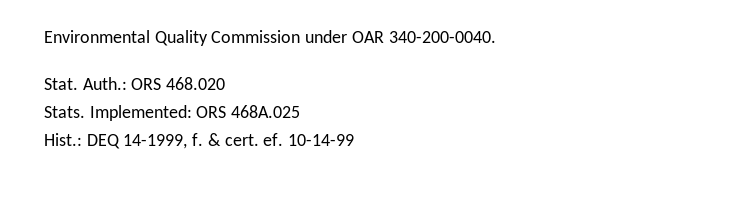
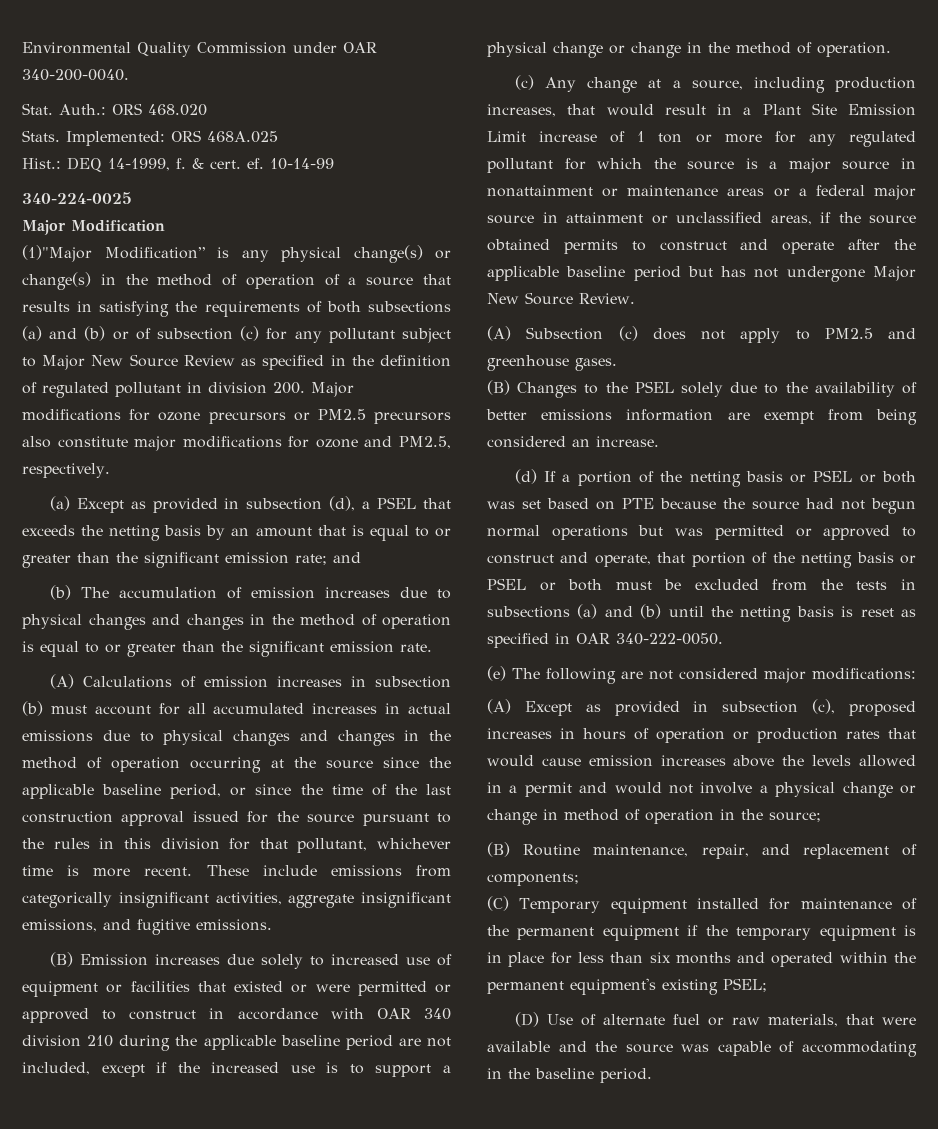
(355, 140) none -> [22,192,132,204] [22,220,165,235] [22,245,451,263] [22,272,451,290] [22,301,452,317] [22,326,451,343] [22,354,452,370] [22,382,354,398] [22,409,452,424] [22,436,451,451] [22,463,110,478] [49,496,452,513] [22,525,451,541] [22,552,361,568] [49,585,451,600] [22,614,451,630] [22,641,432,657] [49,674,451,689] [22,701,451,716] [22,730,451,746] [22,757,451,773] [22,784,451,799] [22,811,451,826] [22,838,451,853] [22,865,451,877] [22,892,451,908] [22,919,272,935] [49,952,453,969] [22,981,451,997] [22,1008,452,1023] [22,1035,451,1051] [22,1062,451,1077] [487,42,891,58] [514,75,916,93] [487,103,916,117] [487,131,916,147] [487,158,916,173] [487,185,917,200] [487,212,916,225] [487,239,916,254] [487,266,916,282] [487,292,635,305] [487,326,916,343] [487,355,617,371] [487,380,917,398] [486,409,917,425] [487,436,659,448] [514,469,916,487] [487,498,916,514] [487,525,916,540] [487,552,917,568] [487,578,916,591] [487,604,916,622] [487,633,723,648] [487,666,916,684] [487,699,916,716] [487,728,916,743] [487,755,916,767] [487,782,916,798] [487,809,821,825] [487,842,917,859] [487,873,579,886] [487,896,917,914] [487,925,916,941] [487,952,916,967] [487,978,767,995] [514,1012,916,1027] [487,1041,917,1057] [487,1068,652,1083] // 340-224-0025 // Major Modification // (1)"Major Modification” is any physical change(s) or change(s) in the method of operation of a source that results in satisfying the requirements of both subsections (a) and (b) or of subsection (c) for any pollutant subject to Major New Source Review as specified in the definition of regulated pollutant in division 200. Major modifications for ozone precursors or PM2.5 precursors also constitute major modifications for ozone and PM2.5, respectively. // (a) Except as provided in subsection (d), a PSEL that exceeds the netting basis by an amount that is equal to or greater than the significant emission rate; and // (b) The accumulation of emission increases due to physical changes and changes in the method of operation is equal to or greater than the significant emission rate. // (A) Calculations of emission increases in subsection (b) must account for all accumulated increases in actual emissions due to physical changes and changes in the method of operation occurring at the source since the applicable baseline period, or since the time of the last construction approval issued for the source pursuant to the rules in this division for that pollutant, whichever time is more recent. These include emissions from categorically insignificant activities, aggregate insignificant emissions, and fugitive emissions. // (B) Emission increases due solely to increased use of equipment or facilities that existed or were permitted or approved to construct in accordance with OAR 340 division 210 during the applicable baseline period are not included, except if the increased use is to support a physical change or change in the method of operation. // (c) Any change at a source, including production increases, that would result in a Plant Site Emission Limit increase of 1 ton or more for any regulated pollutant for which the source is a major source in nonattainment or maintenance areas or a federal major source in attainment or unclassified areas, if the source obtained permits to construct and operate after the applicable baseline period but has not undergone Major New Source Review. // (A) Subsection (c) does not apply to PM2.5 and greenhouse gases. // (B) Changes to the PSEL solely due to the availability of better emissions information are exempt from being considered an increase. // (d) If a portion of the netting basis or PSEL or both was set based on PTE because the source had not begun normal operations but was permitted or approved to construct and operate, that portion of the netting basis or PSEL or both must be excluded from the tests in subsections (a) and (b) until the netting basis is reset as specified in OAR 340-222-0050. // (e) The following are not considered major modifications: // (A) Except as provided in subsection (c), proposed increases in hours of operation or production rates that would cause emission increases above the levels allowed in a permit and would not involve a physical change or change in method of operation in the source; // (B) Routine maintenance, repair, and replacement of components; // (C) Temporary equipment installed for maintenance of the permanent equipment if the temporary equipment is in place for less than six months and operated within the permanent equipment's existing PSEL; // (D) Use of alternate fuel or raw materials, that were available and the source was capable of accommodating in the baseline period.

